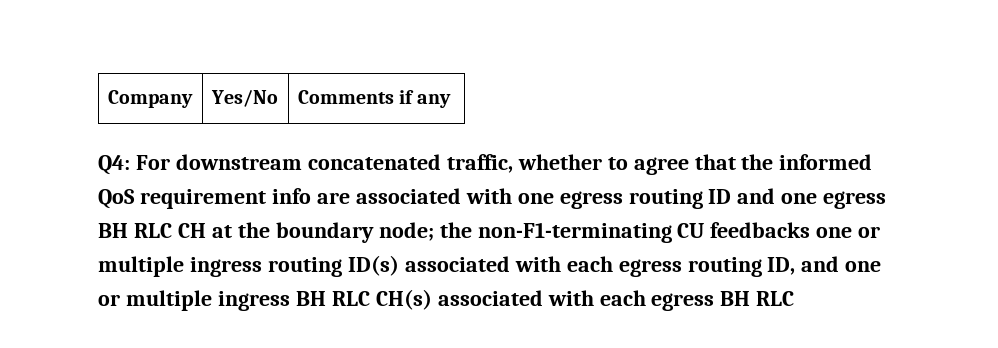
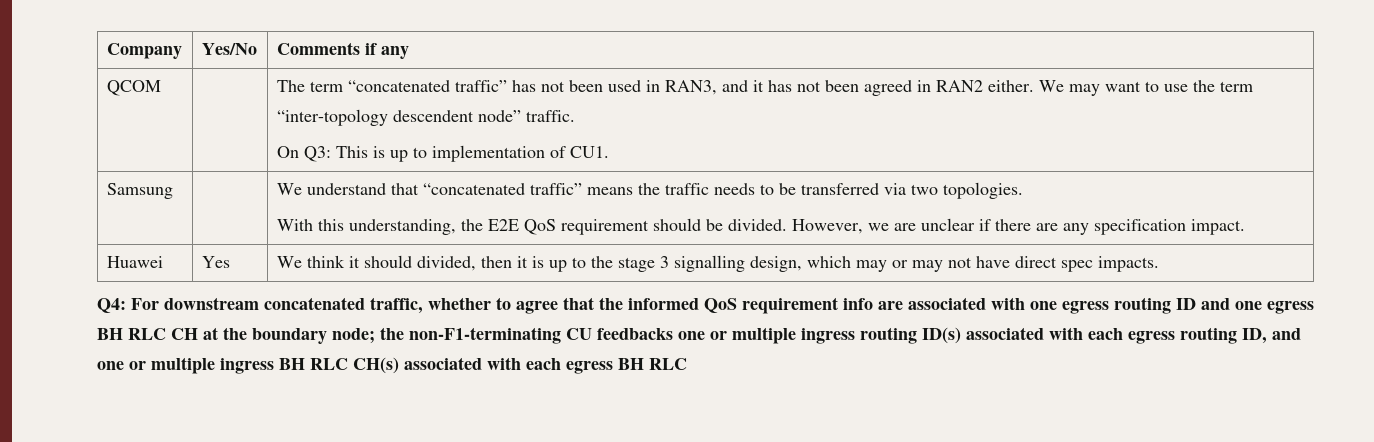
(452, 101) none -> [106,80,161,96] [276,80,1253,96] [276,109,575,126] [276,145,609,162] [106,183,173,199] [276,182,1023,199] [276,218,1245,235] [106,256,163,268] [201,256,230,268] [276,255,1159,272] // QCOM | | The term “concatenated traffic” has not been used in RAN3, and it has not been agreed in RAN2 either. We may want to use the term “inter-topology descendent node” traffic. // On Q3: This is up to implementation of CU1. // Samsung | | We understand that “concatenated traffic” means the traffic needs to be transferred via two topologies. // With this understanding, the E2E QoS requirement should be divided. However, we are unclear if there are any specification impact. // Huawei | Yes | We think it should divided, then it is up to the stage 3 signalling design, which may or may not have direct spec impacts.

